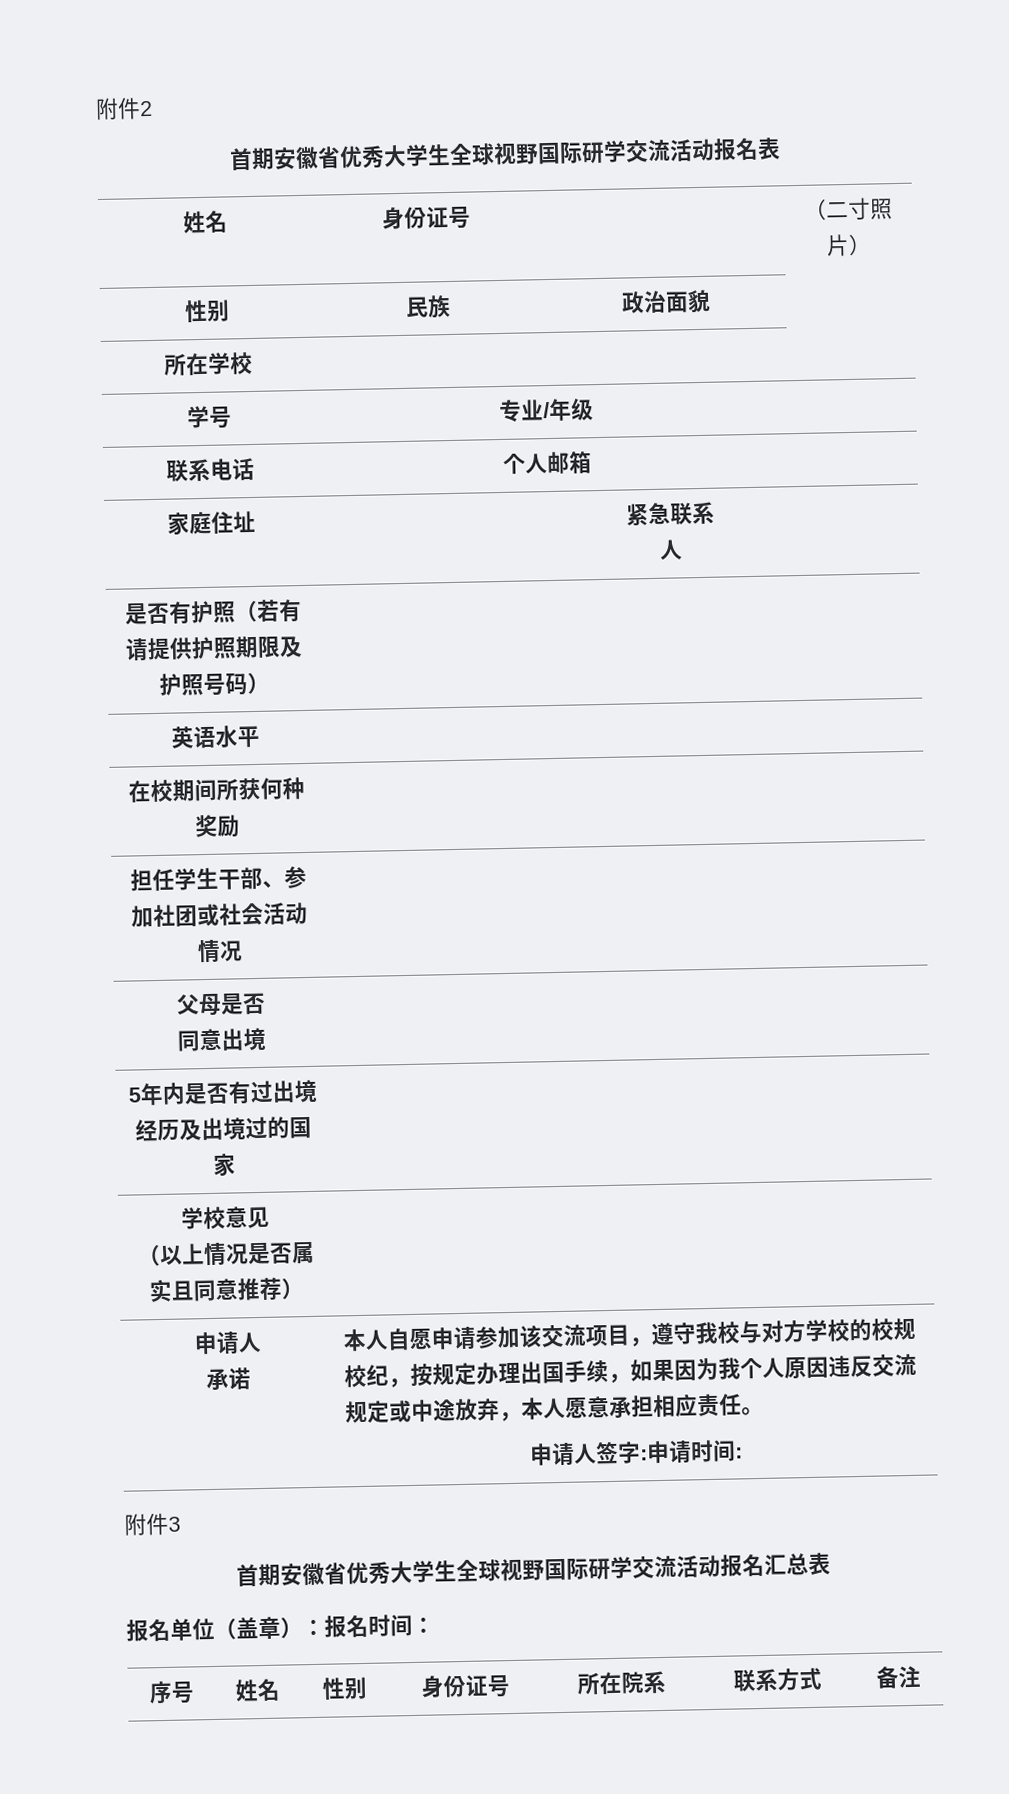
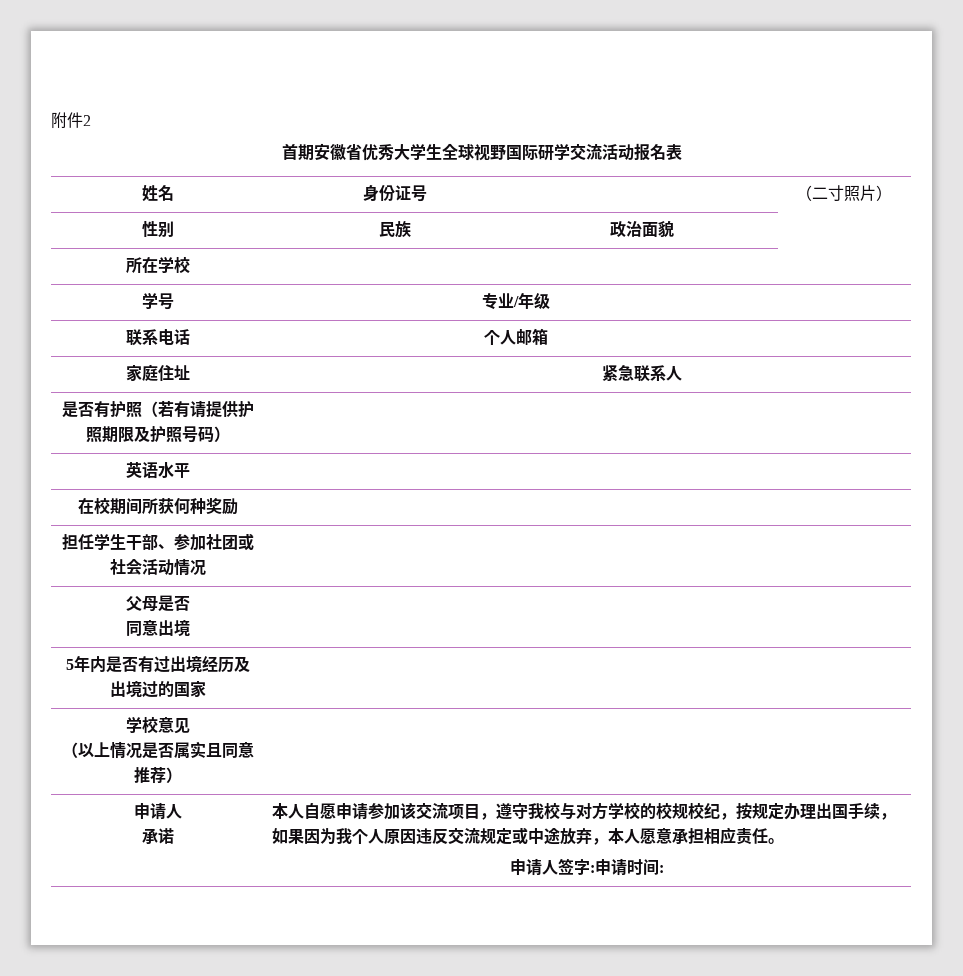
[124,1512,181,1536] [235,1552,831,1587] [126,1613,435,1642] [148,1680,195,1705] [235,1678,281,1702] [322,1676,368,1700] [421,1674,511,1698] [576,1670,667,1695] [732,1667,822,1692] [876,1665,921,1689] // 附件3 // 首期安徽省优秀大学生全球视野国际研学交流活动报名汇总表 // 报名单位（盖章）：报名时间： // 序号 | 姓名 | 性别 | 身份证号 | 所在院系 | 联系方式 | 备注 -> (664, 869) none

